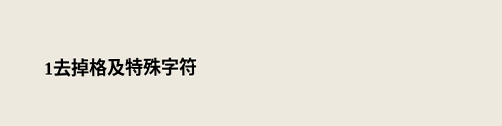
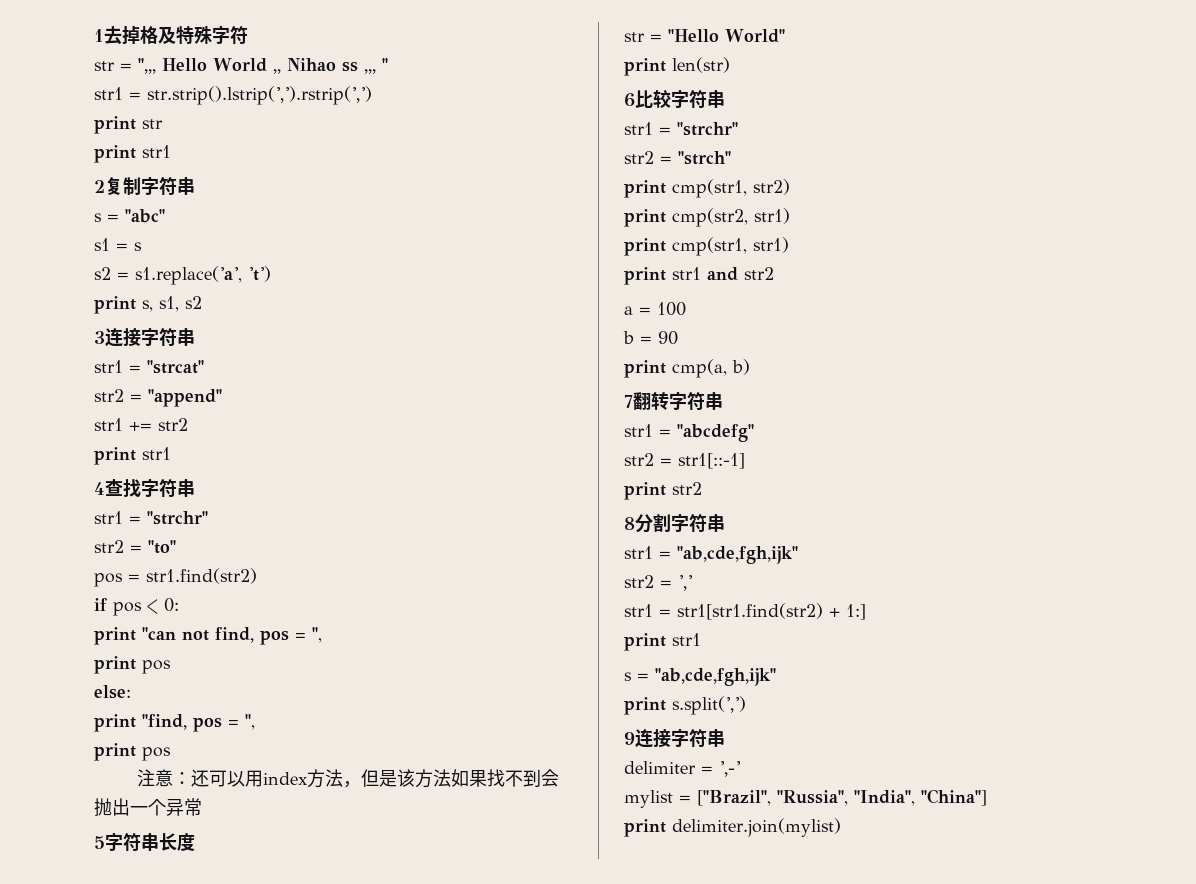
(198, 66) none -> [94,58,388,74] [94,86,372,105] [94,116,163,134] [94,145,171,163] [94,177,195,195] [94,209,165,223] [94,238,142,251] [94,266,271,285] [94,296,202,314] [94,328,195,347] [94,360,204,374] [94,389,222,407] [94,418,188,431] [94,447,171,465] [94,479,195,498] [94,511,208,525] [94,540,176,554] [94,568,257,587] [94,598,179,616] [94,627,322,645] [94,656,171,674] [94,685,131,699] [94,714,255,732] [94,743,171,761] [137,769,560,788] [94,798,202,816] [94,833,195,851] [624,29,785,43] [624,57,730,76] [624,89,725,108] [624,122,738,136] [624,151,731,165] [624,179,790,198] [624,208,790,227] [624,237,789,256] [624,267,774,285] [624,302,686,316] [623,331,678,345] [624,359,750,378] [624,392,723,411] [624,424,754,442] [624,453,745,469] [624,482,702,500] [624,514,725,533] [624,546,798,564] [624,575,693,591] [624,603,866,620] [624,633,701,651] [624,668,776,686] [624,696,746,715] [624,729,725,748] [624,761,741,777] [624,789,987,808] [624,818,841,837] // str = ",,, Hello World ,, Nihao ss ,,, " // str1 = str.strip().lstrip(',').rstrip(',') // print str // print str1 // 2复制字符串 // s = "abc" // s1 = s // s2 = s1.replace('a', 't') // print s, s1, s2 // 3连接字符串 // str1 = "strcat" // str2 = "append" // str1 += str2 // print str1 // 4查找字符串 // str1 = "strchr" // str2 = "to" // pos = str1.find(str2) // if pos < 0: // print "can not find, pos = ", // print pos // else: // print "find, pos = ", // print pos // 注意：还可以用index方法，但是该方法如果找不到会抛出一个异常 // 5字符串长度 // str = "Hello World" // print len(str) // 6比较字符串 // str1 = "strchr" // str2 = "strch" // print cmp(str1, str2) // print cmp(str2, str1) // print cmp(str1, str1) // print str1 and str2 // a = 100 // b = 90 // print cmp(a, b) // 7翻转字符串 // str1 = "abcdefg" // str2 = str1[::-1] // print str2 // 8分割字符串 // str1 = "ab,cde,fgh,ijk" // str2 = ',' // str1 = str1[str1.find(str2) + 1:] // print str1 // s = "ab,cde,fgh,ijk" // print s.split(',') // 9连接字符串 // delimiter = ',-' // mylist = ["Brazil", "Russia", "India", "China"] // print delimiter.join(mylist)

